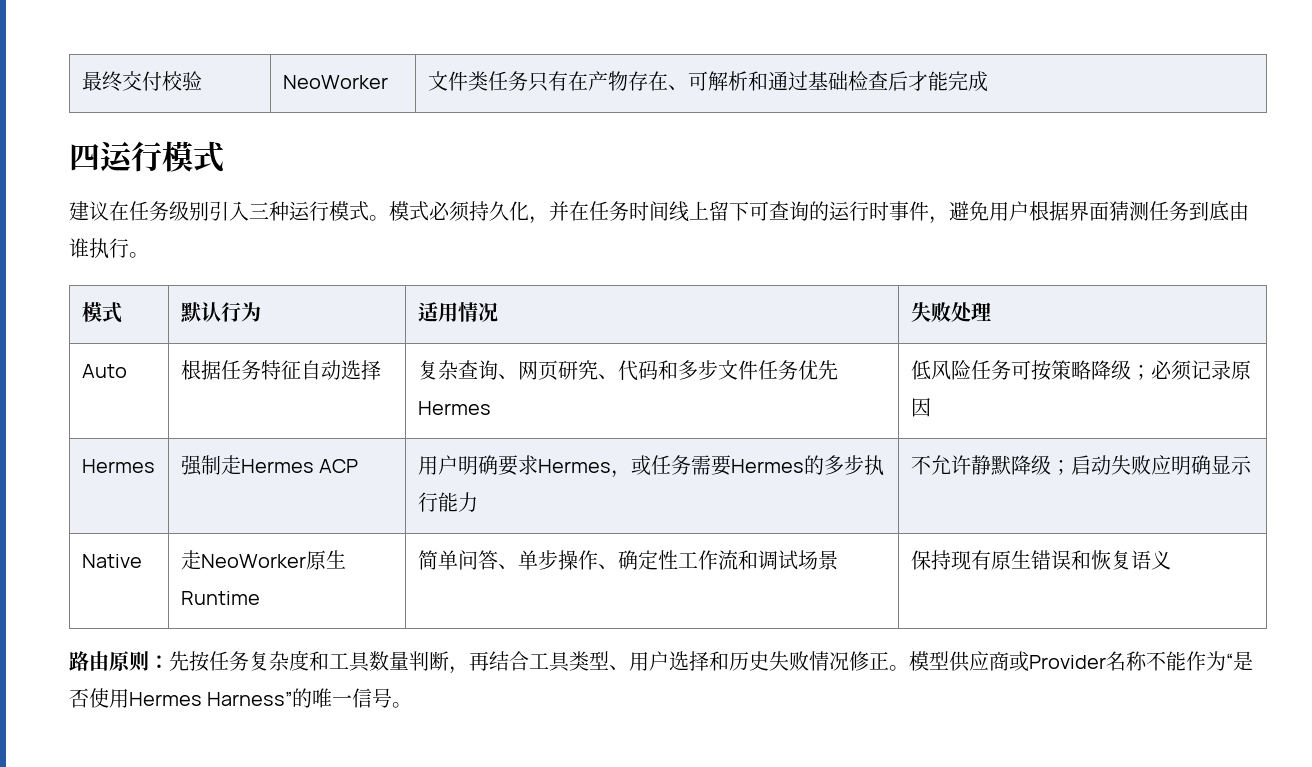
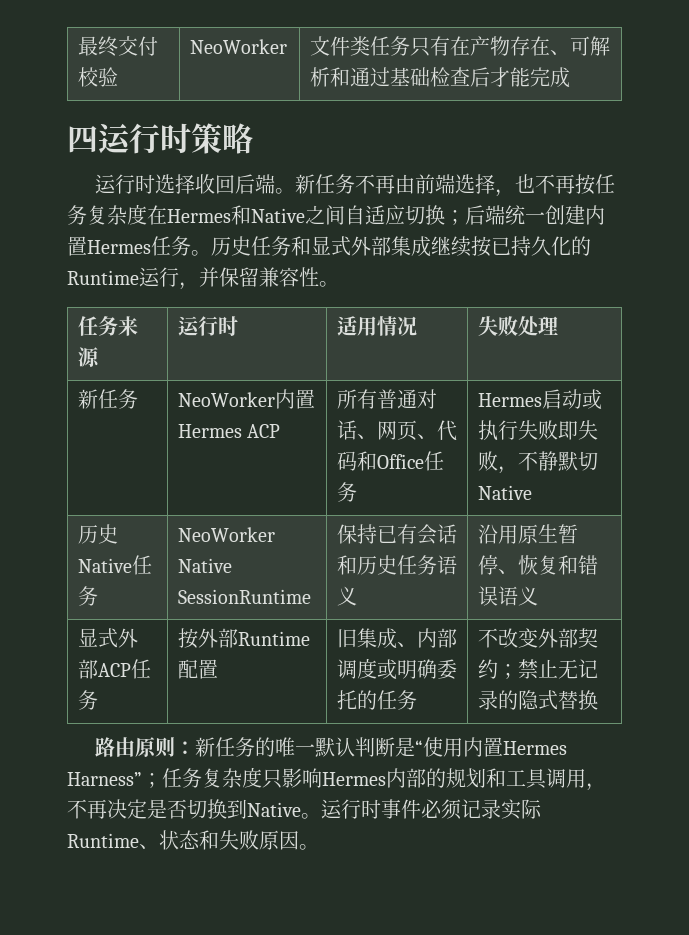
[162,141,224,173] [69,201,1249,224] [69,238,149,259] [81,302,122,323] [180,302,261,323] 模式 // 建议在任务级别引入三种运行模式。模式必须持久化，并在任务时间线上留下可查询的运行时事件，避免用户根据界面猜测任务到底由谁执行。 // 模式 | 默认行为 -> [160,123,253,154] [95,174,616,197] [67,204,605,225] [67,236,591,257] [67,267,339,290] [77,316,138,336] [77,347,100,367] [177,316,238,336] 时策略 // 运行时选择收回后端。新任务不再由前端选择，也不再按任务复杂度在Hermes和Native之间自适应切换；后端统一创建内置Hermes任务。历史任务和显式外部集成继续按已持久化的Runtime运行，并保留兼容性。 // 任务来源 | 运行时
[81,364,127,378] [180,360,381,380] [417,360,838,381] [417,401,491,415] [910,360,1251,381] [910,398,931,417] [81,459,155,473] [180,455,359,476] [417,455,884,478] [417,492,478,512] [910,455,1252,475] [81,554,142,568] [180,550,346,570] [180,591,260,605] [417,550,838,570] [910,550,1171,570] [69,650,1253,674] [69,688,393,708] Auto | 根据任务特征自动选择 | 复杂查询、网页研究、代码和多步文件任务优先Hermes | 低风险任务可按策略降级；必须记录原因 // Hermes | 强制走Hermes ACP | 用户明确要求Hermes，或任务需要Hermes的多步执行能力 | 不允许静默降级；启动失败应明确显示 // Native | 走NeoWorker原生Runtime | 简单问答、单步操作、确定性工作流和调试场景 | 保持现有原生错误和恢复语义 // 路由原则：先按任务复杂度和工具数量判断，再结合工具类型、用户选择和历史失败情况修正。模型供应商或Provider名称不能作为“是否使用Hermes Harness”的唯一信号 -> [77,389,138,409] [177,389,315,409] [177,424,281,438] [336,389,437,409] [336,420,457,441] [336,451,444,471] [336,482,357,502] [477,389,602,410] [477,420,598,441] [477,451,598,474] [477,485,532,500] [77,524,118,544] [77,555,152,575] [77,586,98,606] [177,527,275,542] [177,558,232,573] [177,589,311,604] [336,524,457,545] [336,555,457,575] [336,586,357,606] [477,524,578,544] [477,555,598,575] [477,586,538,606] [77,628,138,648] [77,659,151,679] [77,690,98,710] [177,628,310,649] [177,659,218,679] [336,628,457,649] [336,658,457,680] [336,690,417,710] [477,628,598,648] [477,659,598,679] [477,690,598,710] [95,737,568,758] [67,767,606,791] [67,799,542,820] [67,830,299,850] 新任务 | NeoWorker内置Hermes ACP | 所有普通对话、网页、代码和Office任务 | Hermes启动或执行失败即失败，不静默切Native // 历史Native任务 | NeoWorker Native SessionRuntime | 保持已有会话和历史任务语义 | 沿用原生暂停、恢复和错误语义 // 显式外部ACP任务 | 按外部Runtime配置 | 旧集成、内部调度或明确委托的任务 | 不改变外部契约；禁止无记录的隐式替换 // 路由原则：新任务的唯一默认判断是“使用内置Hermes Harness”；任务复杂度只影响Hermes内部的规划和工具调用，不再决定是否切换到Native。运行时事件必须记录实际Runtime、状态和失败原因

